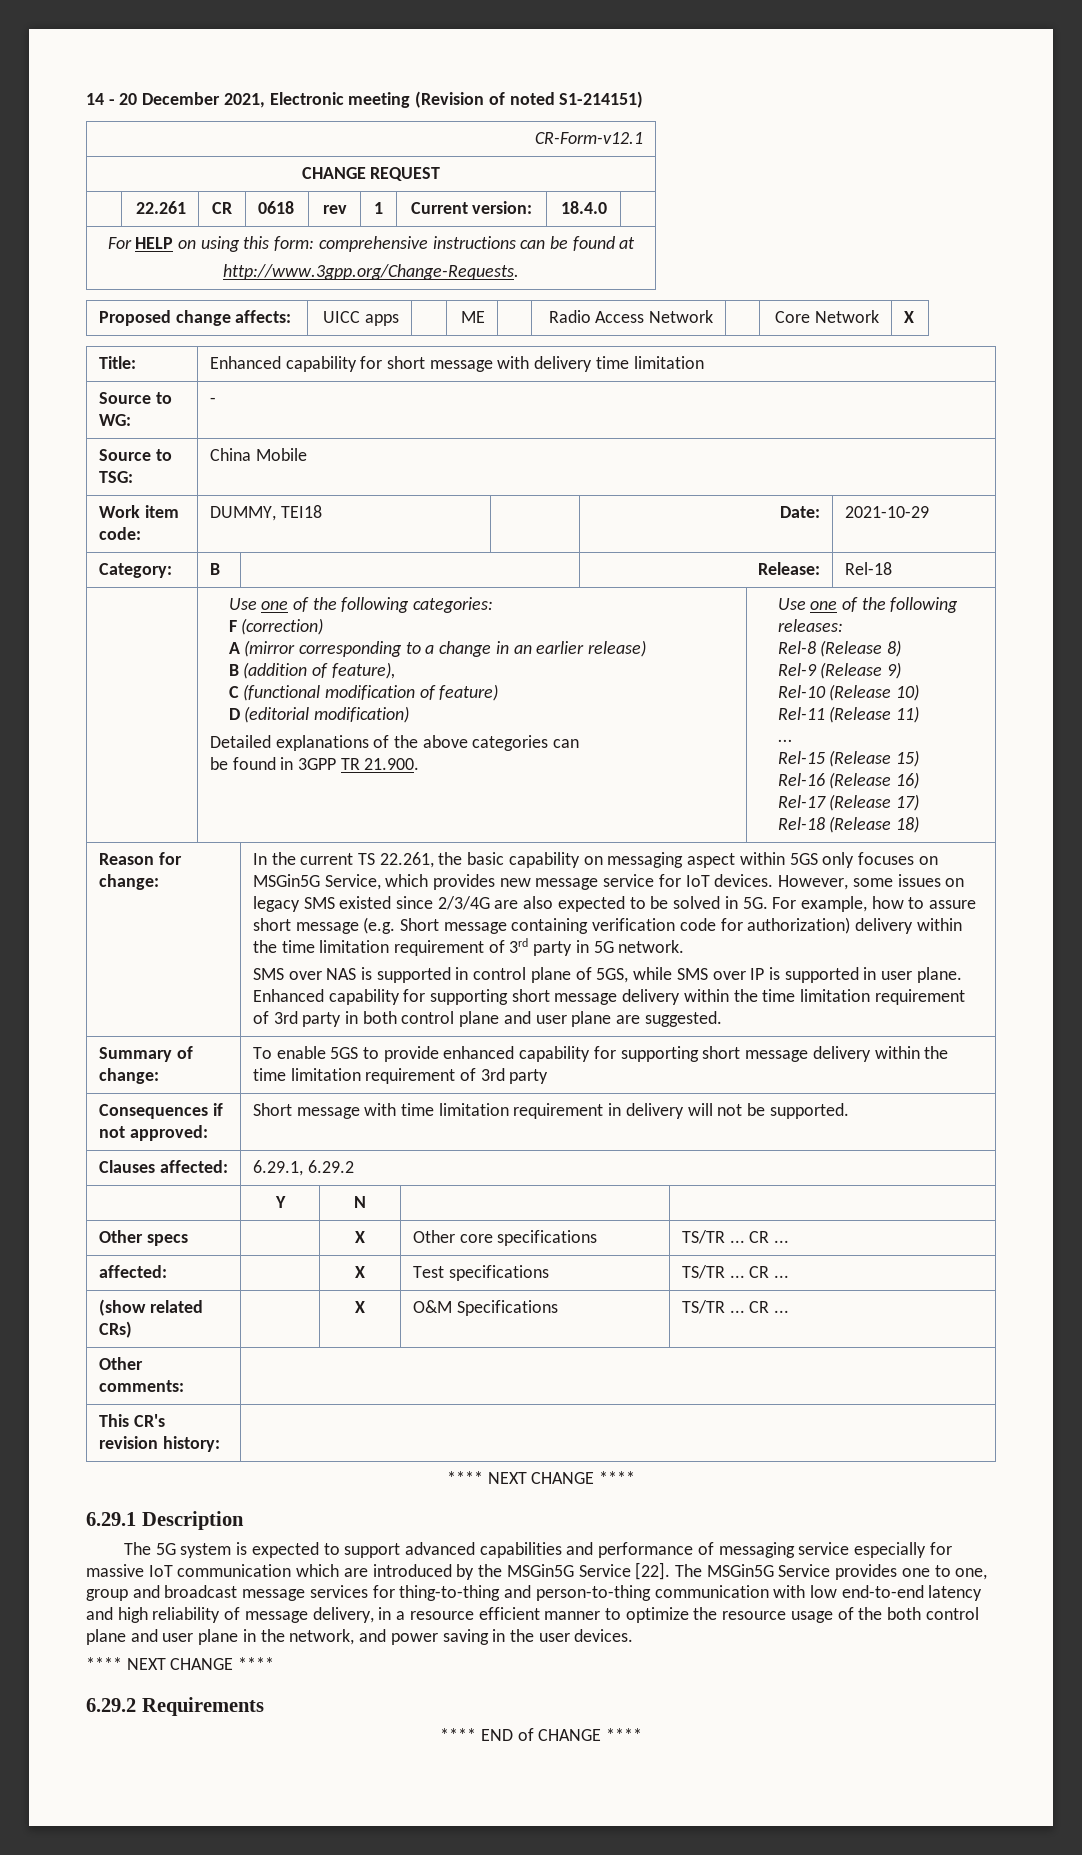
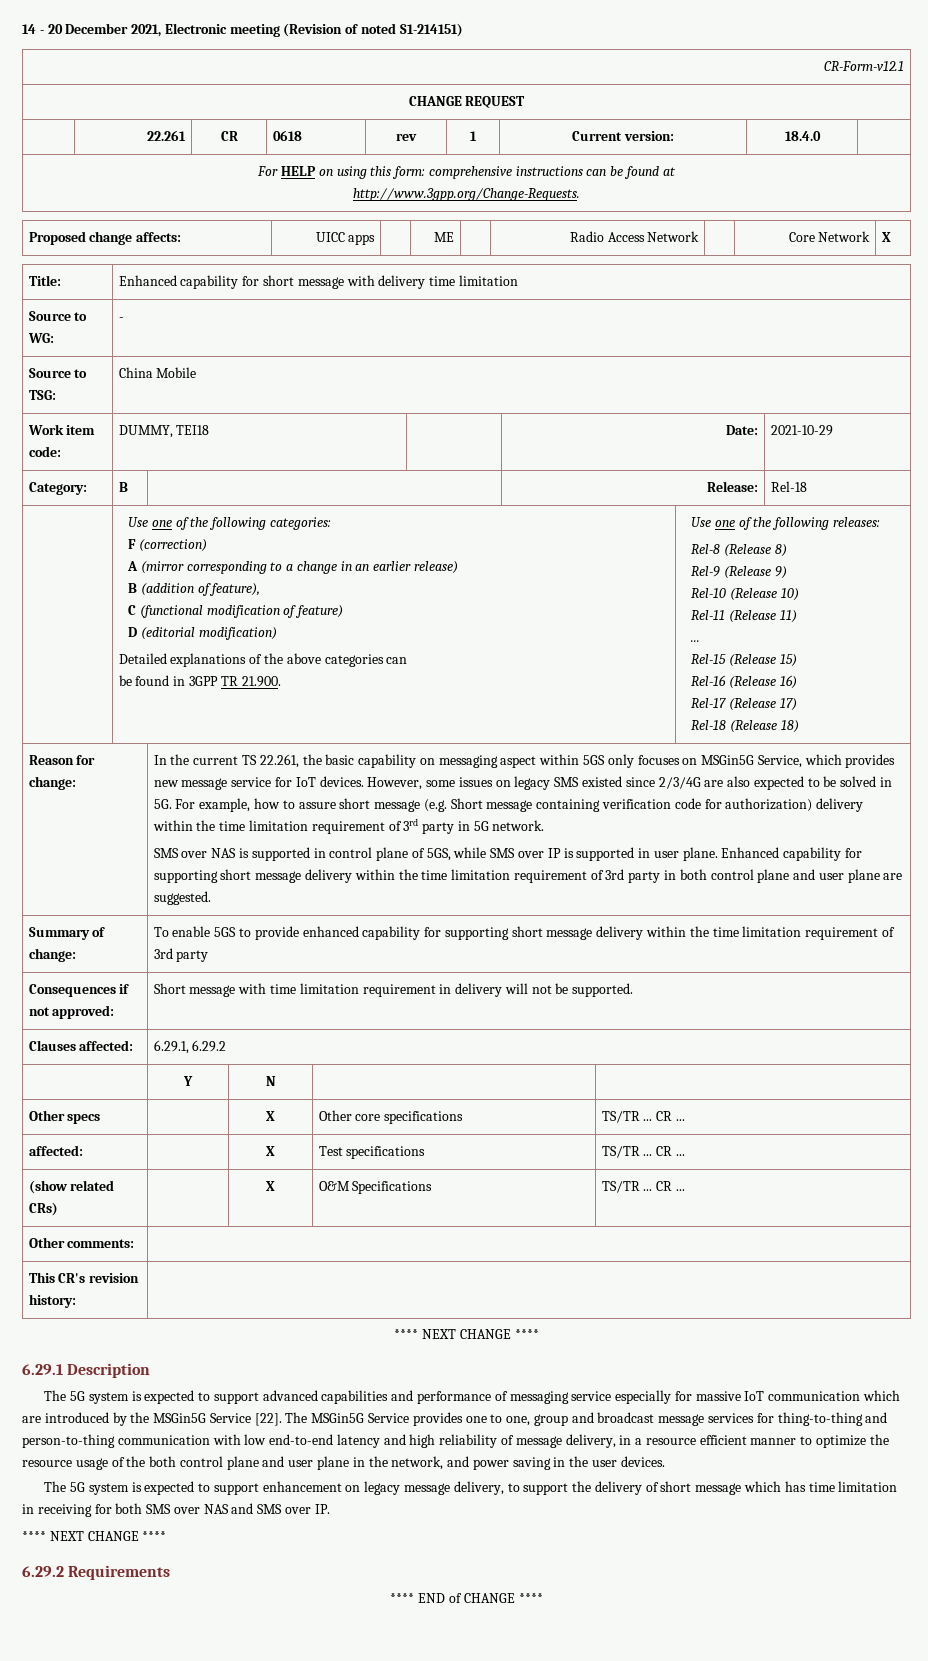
(634, 1635) none -> [44,1481,898,1495] [22,1503,330,1517] // The 5G system is expected to support enhancement on legacy message delivery, to support the delivery of short message which has time limitation in receiving for both SMS over NAS and SMS over IP.

